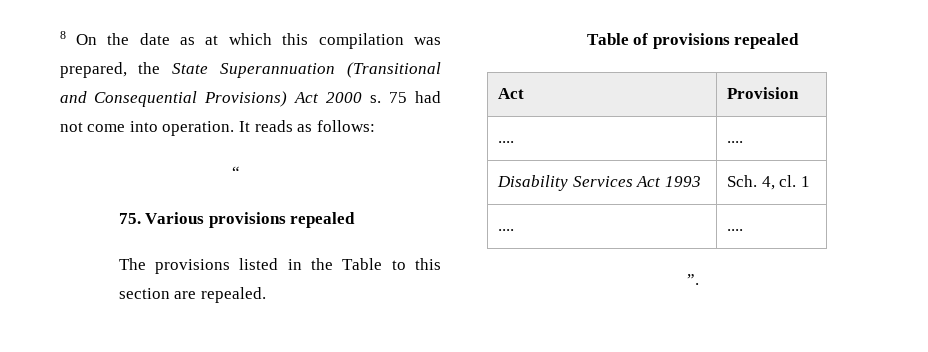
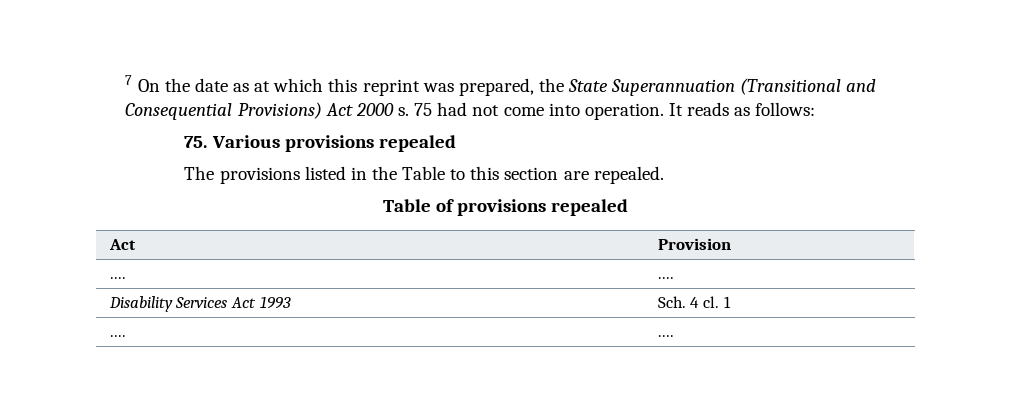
[59,31,66,39] 8 -> [125,75,133,85] 7
[318,33,404,49] compilation -> [362,79,420,96] reprint
[231,166,240,178] // “ -> (816, 109) none
[761,176,775,190] 4, -> [690,297,700,308] 4
[686,274,699,285] // ”. -> (674, 336) none

